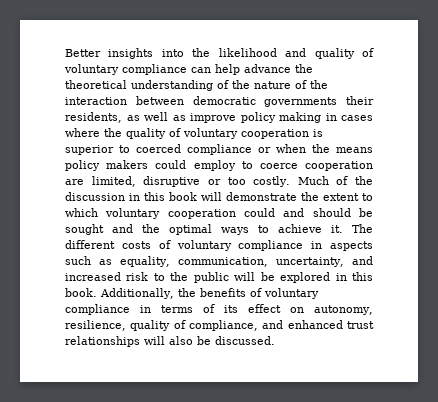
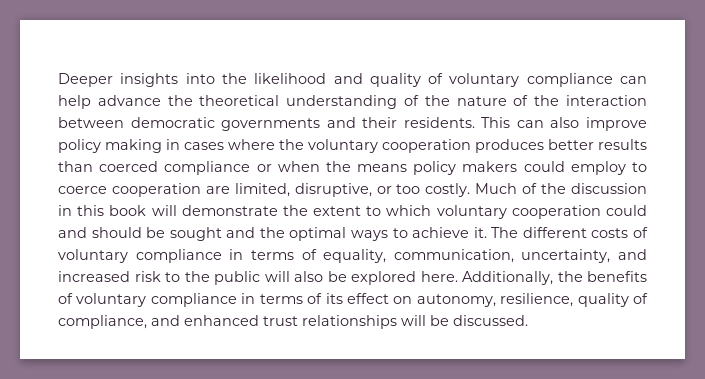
[65,49,101,57] Better -> [58,73,113,87] Deeper
[346,96,374,105] [65,112,186,123] their residents, as well as -> [326,117,580,128] and their residents. This can also
[126,128,323,139] [65,145,130,155] quality of voluntary cooperation is superior to -> [308,139,647,153] [58,161,93,172] voluntary cooperation produces better results than
[143,176,201,187] disruptive -> [294,183,372,197] disruptive,
[330,241,373,251] [65,256,113,265] aspects such as -> [250,249,317,260] terms of
(256, 276) none -> [294,271,323,282] also
[335,272,374,281] [65,288,97,297] in this book. -> [420,271,458,282] here.
[169,336,193,345] also -> (426, 320) none

